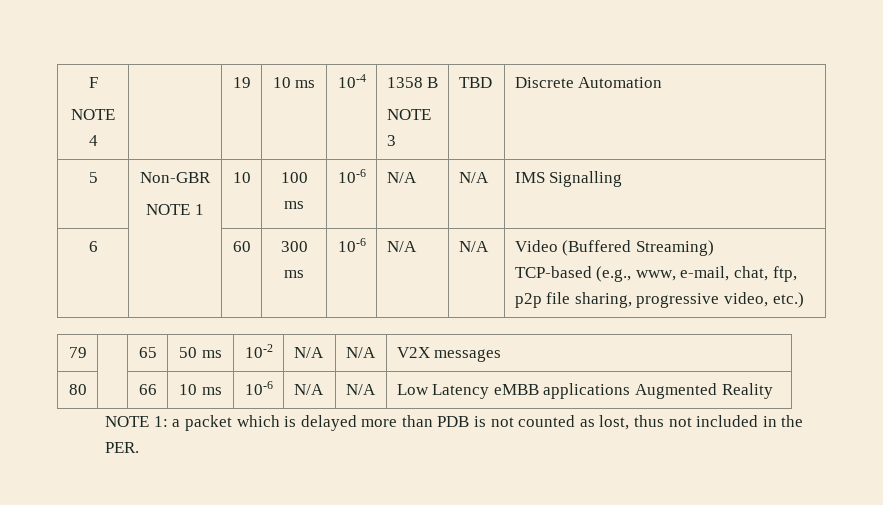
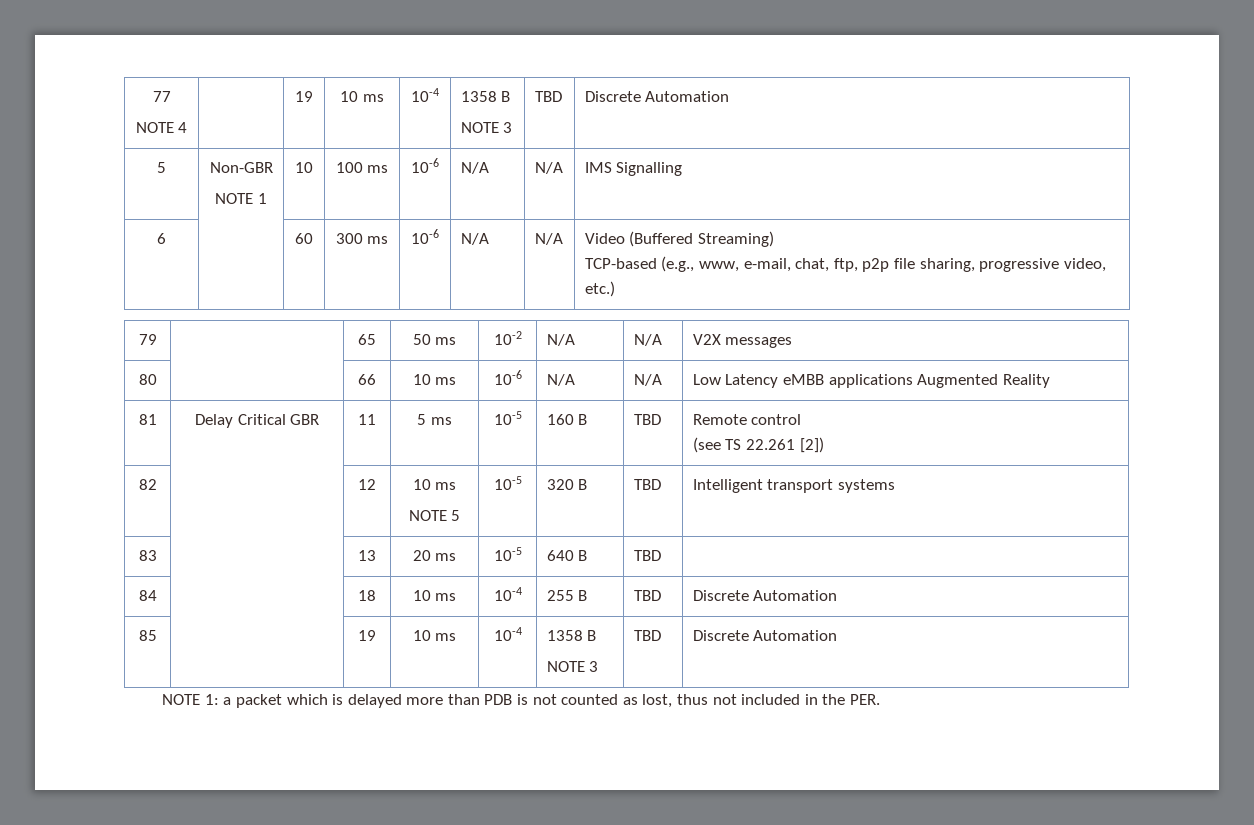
[88,77,98,88] F -> [152,91,171,102] 77
(773, 391) none -> [138,414,157,425] [194,414,320,428] [358,414,376,425] [417,414,452,425] [493,411,522,425] [546,414,588,425] [633,414,661,425] [692,414,802,425] [692,437,824,453] [138,479,157,490] [358,479,376,490] [412,479,457,490] [408,510,461,521] [493,476,522,490] [546,479,588,490] [633,479,661,490] [692,479,895,493] [138,550,157,561] [358,550,376,561] [412,550,457,561] [493,547,522,561] [546,550,588,561] [633,550,661,561] [138,590,157,601] [358,590,376,601] [412,590,457,601] [493,587,522,601] [546,590,588,601] [633,590,661,601] [692,590,838,601] [138,630,157,641] [358,630,376,641] [412,630,457,641] [493,627,522,641] [546,630,597,641] [546,661,599,672] [633,630,661,641] [692,630,838,641] // 81 | Delay Critical GBR | 11 | 5 ms | 10-5 | 160 B | TBD | Remote control // (see TS 22.261 [2]) // 82 | | 12 | 10 ms // NOTE 5 | 10-5 | 320 B | TBD | Intelligent transport systems // 83 | | 13 | 20 ms | 10-5 | 640 B | TBD | // 84 | | 18 | 10 ms | 10-4 | 255 B | TBD | Discrete Automation // 85 | | 19 | 10 ms | 10-4 | 1358 B // NOTE 3 | TBD | Discrete Automation

